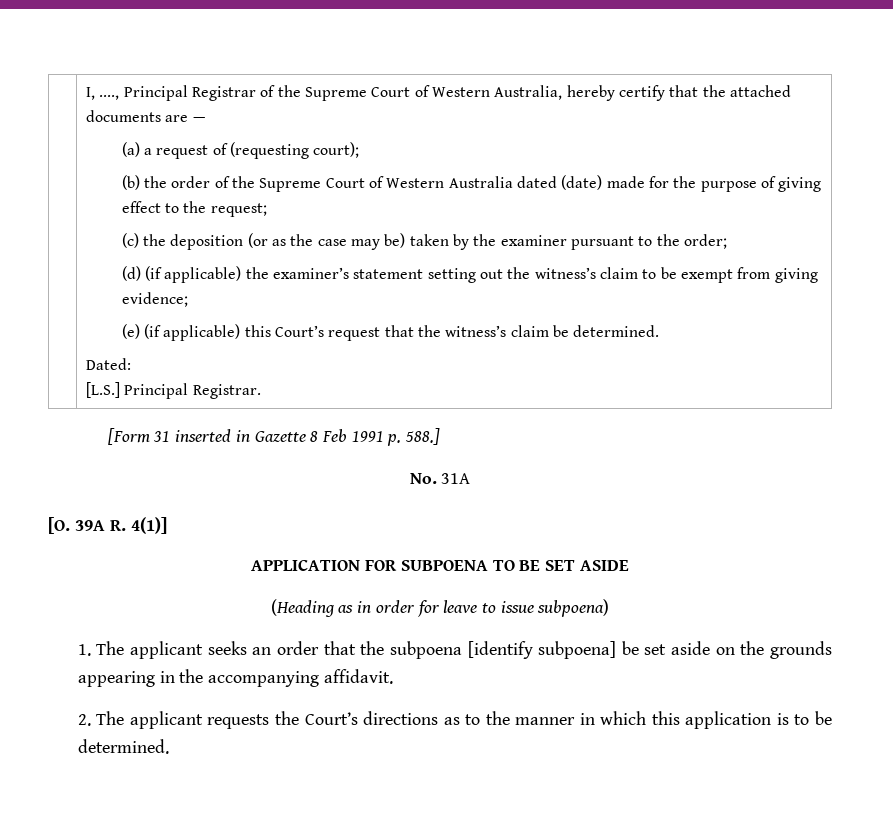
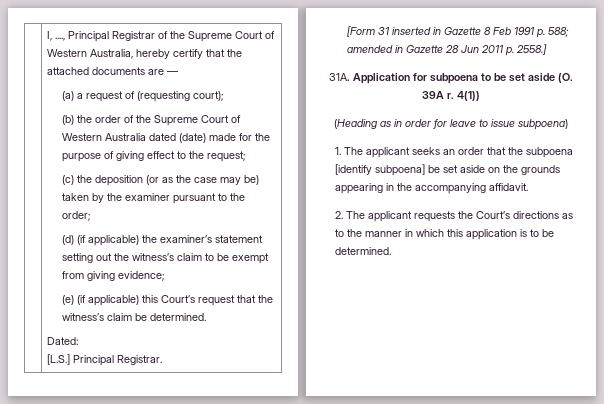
[405,428,441,445] [409,473,471,484] [48,517,167,534] [251,560,629,571] 588.] // No. 31A // [O. 39A R. 4(1)] // APPLICATION FOR SUBPOENA TO BE SET ASIDE -> [548,27,570,37] [347,44,548,56] [329,73,573,84] [422,91,480,101] 588; amended in Gazette 28 Jun 2011 p. 2558.] // 31A. Application for subpoena to be set aside (O. 39A r. 4(1))

